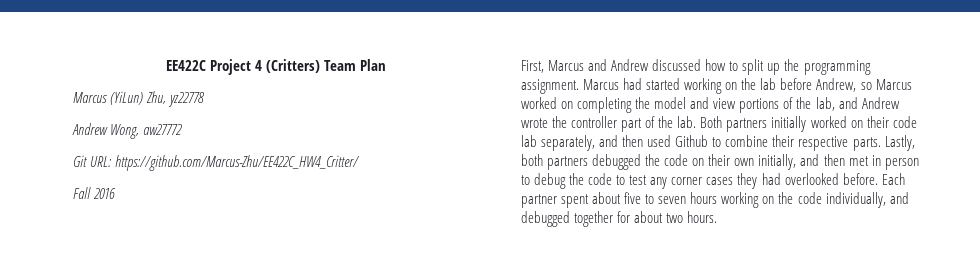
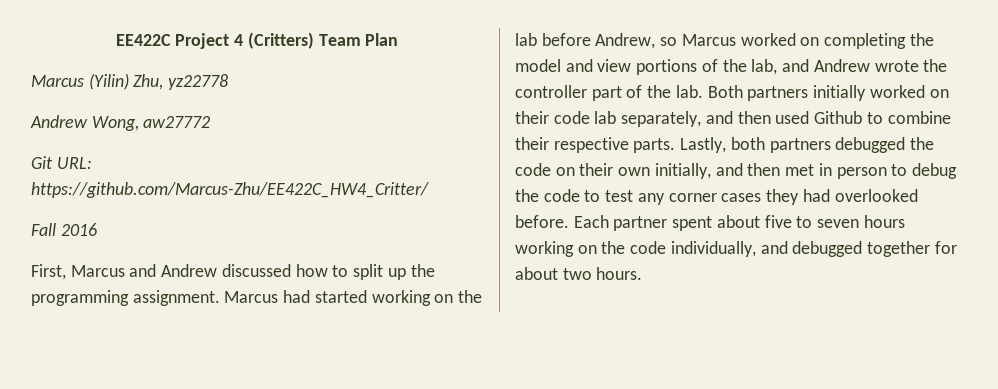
[110,91,144,105] (YiLun) -> [88,73,129,90] (Yilin)

